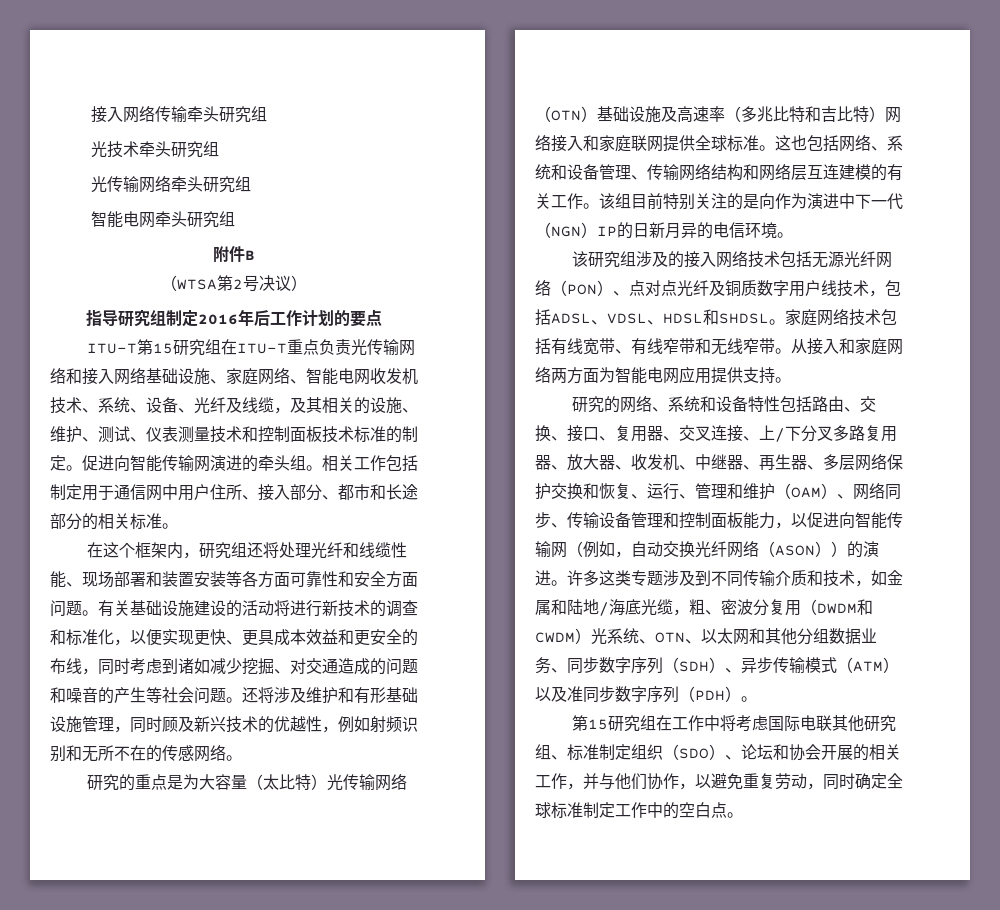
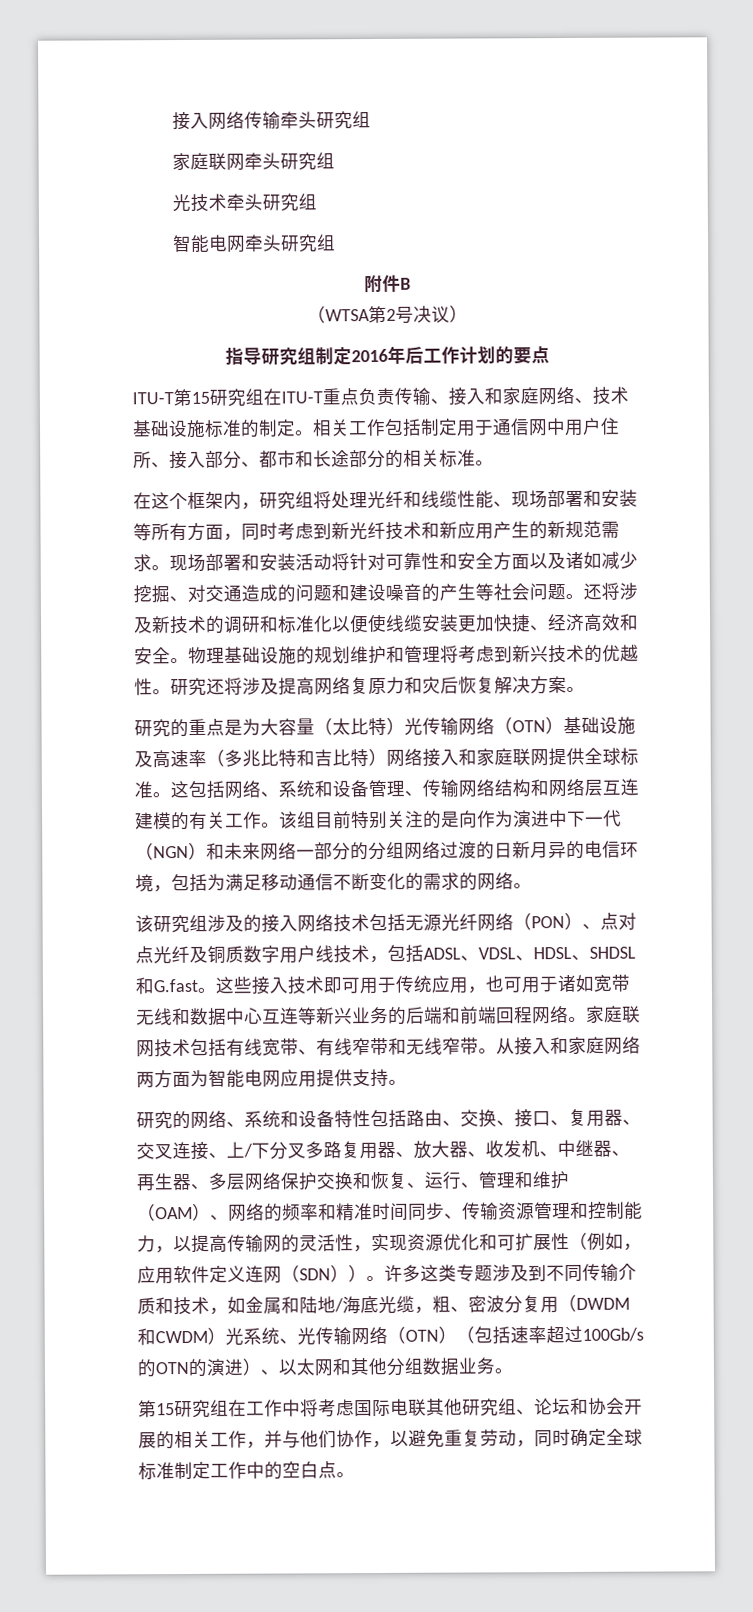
[90,141,219,158] [90,175,171,193] 光技术牵头研究组 // 光传输网络 -> [171,152,335,172] [171,193,227,213] 家庭联网牵头研究组 // 光技术
[351,339,416,356] [50,367,418,385] [50,397,418,414] [50,426,418,443] [50,455,306,472] 光传输网络和接入网络基础设施、家庭网络、智能电网收发机技术、系统、设备、光纤及线缆，及其相关的设施、维护、测试、仪表测量技术和控制面板技术标准的制定。促进向智能传输网演进的牵头组 -> [394,386,629,406] [132,419,296,438] 传输、接入和家庭网络、技术基础设施标准的制定
[247,542,264,558] 还 -> (314, 500) none
[162,571,418,588] [50,600,418,617] [50,629,418,646] [50,658,178,675] 装置安装等各方面可靠性和安全方面问题。有关基础设施建设的活动将进行新技术的调查和标准化，以便实现更快、更具成本效益和更安全的布线，同时考虑到 -> [601,489,638,507] [133,520,620,542] [133,552,566,572] 安装等所有方面，同时考虑到新光纤技术和新应用产生的新规范需求。现场部署和安装活动将针对可靠性和安全方面以及
(66, 695) none -> [349,583,386,602] 建设
[306,687,418,704] [50,716,418,733] [50,744,226,762] 维护和有形基础设施管理，同时顾及新兴技术的优越性，例如射频识别和无所不在的传感网络 -> [152,613,639,635] [134,644,639,665] [134,676,567,696] 新技术的调研和标准化以便使线缆安装更加快捷、经济高效和安全。物理基础设施的规划维护和管理将考虑到新兴技术的优越性。研究还将涉及提高网络复原力和灾后恢复解决方案
[791,135,807,151] 也 -> (189, 789) none
[597,226,617,237] IP -> [206,841,477,861] 和未来网络一部分的分组网络过渡
(777, 230) none -> [153,872,514,893] ，包括为满足移动通信不断变化的需求的网络
[703,308,849,326] 和SHDSL。家庭网络 -> [571,946,636,960] [135,974,630,995] [136,1005,641,1026] [136,1040,155,1058] 、SHDSL和G.fast。这些接入技术即可用于传统应用，也可用于诸如宽带无线和数据中心互连等新兴业务的后端和前端回程网络。家庭联网
(885, 490) none -> [264,1202,409,1222] 的频率和精准时间
[599,512,631,528] 设备 -> [498,1202,535,1221] 资源
[711,512,743,528] 面板 -> (625, 1210) none
[807,512,903,529] [535,540,879,558] [535,570,551,586] 促进向智能传输网（例如，自动交换光纤网络（ASON））的演进 -> [191,1232,642,1253] [137,1265,367,1285] 提高传输网的灵活性，实现资源优化和可扩展性（例如，应用软件定义连网（SDN））
[655,632,685,643] OTN -> [297,1325,644,1346] [137,1358,261,1378] 光传输网络（OTN）（包括速率超过100Gb/s的OTN的演进）
[551,657,899,674] [535,686,741,703] 、同步数字序列（SDH）、异步传输模式（ATM）以及准同步数字序列（PDH） -> (495, 1366) none
[567,744,741,761] 标准制定组织（SDO）、 -> (535, 1412) none

